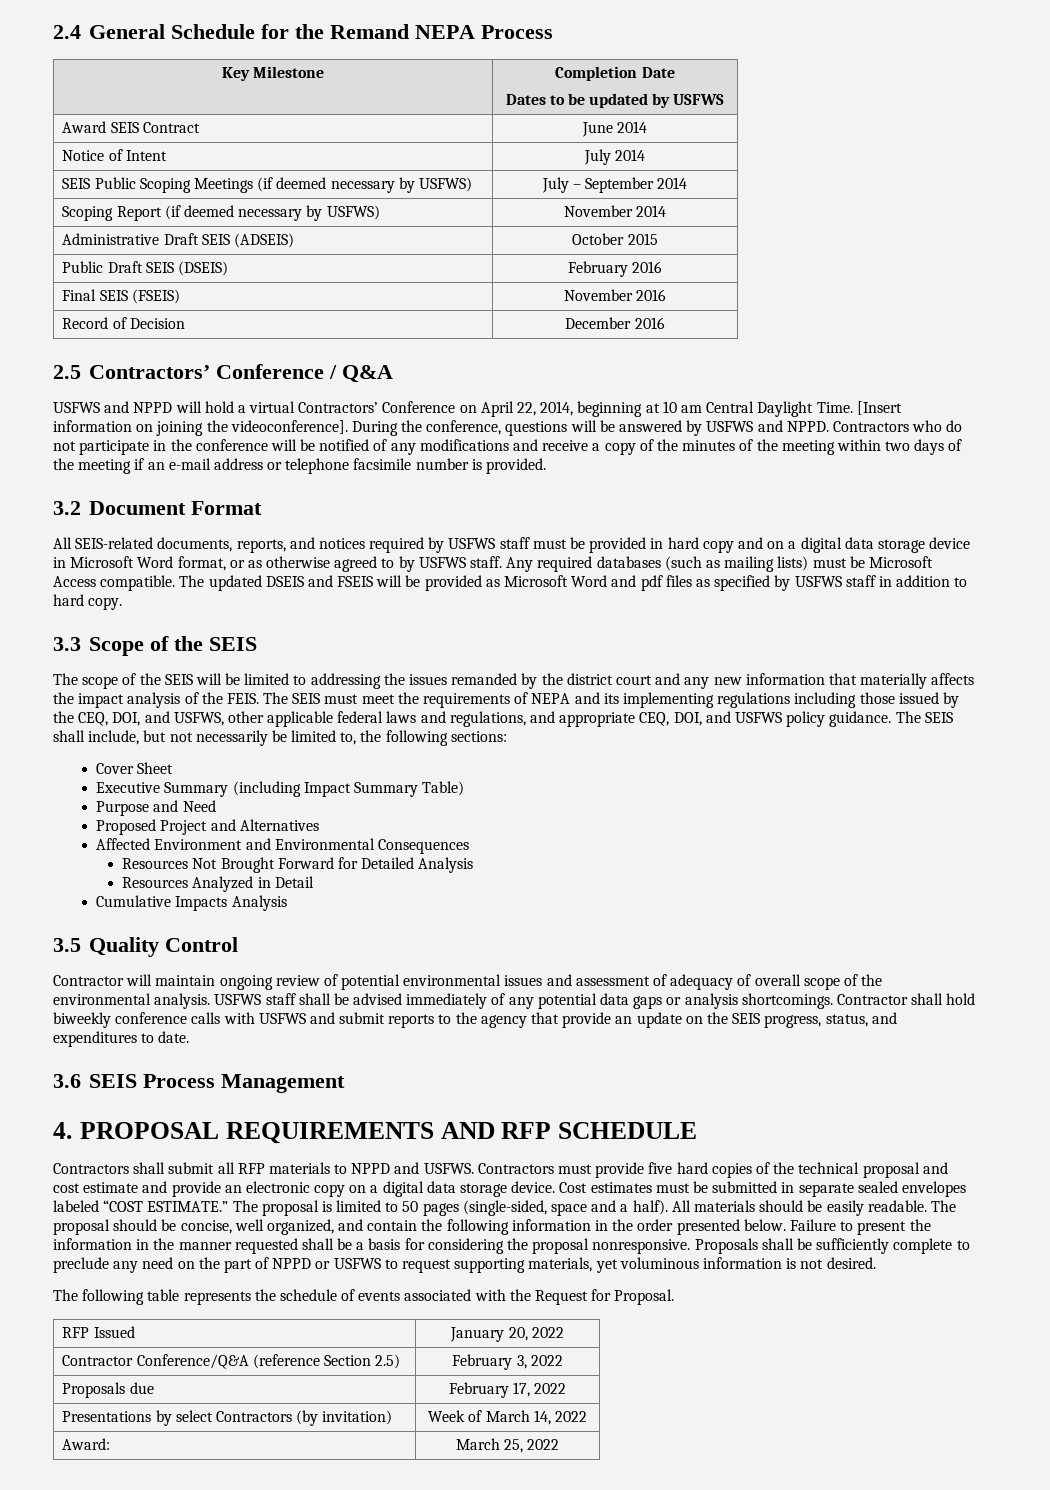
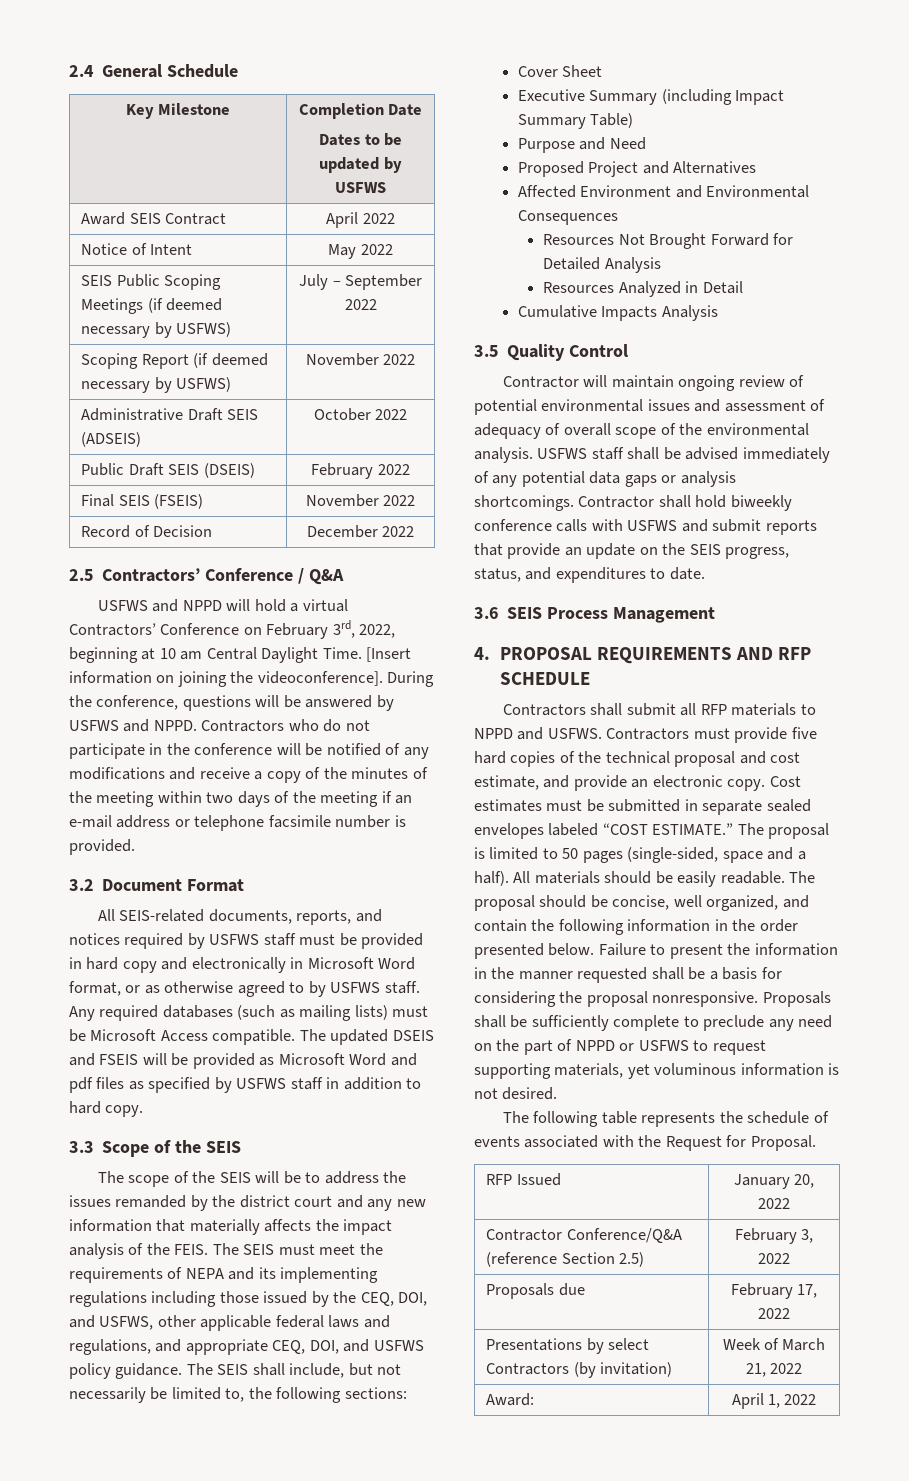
[260,24,553,39] for the Remand NEPA Process -> (239, 71) none
[581,121,648,137] June 2014 -> [326,212,395,228] April 2022
[583,149,646,165] July 2014 -> [328,244,393,259] May 2022
[657,177,688,189] 2014 -> [344,299,377,310] 2022
[636,205,667,217] 2014 -> [383,354,416,365] 2022
[627,233,658,245] 2015 -> [375,409,408,420] 2022
[632,261,663,273] 2016 -> [377,464,410,475] 2022
[636,289,667,301] 2016 -> [383,495,416,506] 2022
[634,317,665,329] 2016 -> [382,526,415,537] 2022
[480,401,574,417] April 22, 2014, -> [266,620,396,639] February 3rd, 2022,
[767,537,971,553] on a digital data storage device -> [191,957,286,973] electronically
[244,673,381,689] limited to addressing -> [305,1171,379,1184] to address
[438,1012,527,1028] to the agency -> (817, 527) none
[83,1182,139,1193] estimate -> [474,775,539,790] estimate,
[314,1181,556,1197] copy on a digital data storage device. -> [727,779,766,791] copy.
[533,1410,551,1425] 14, -> [745,1363,766,1377] 21,
[455,1438,523,1453] March 25, -> [731,1393,780,1409] April 1,

